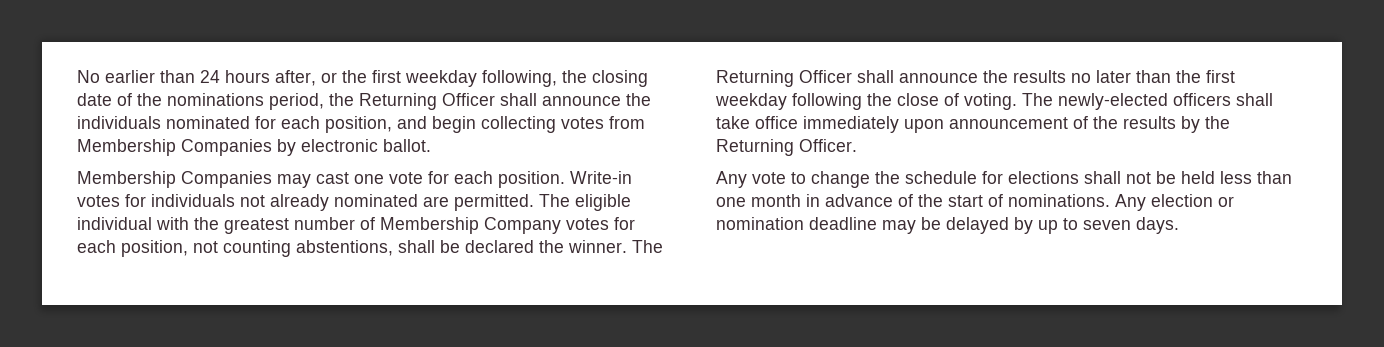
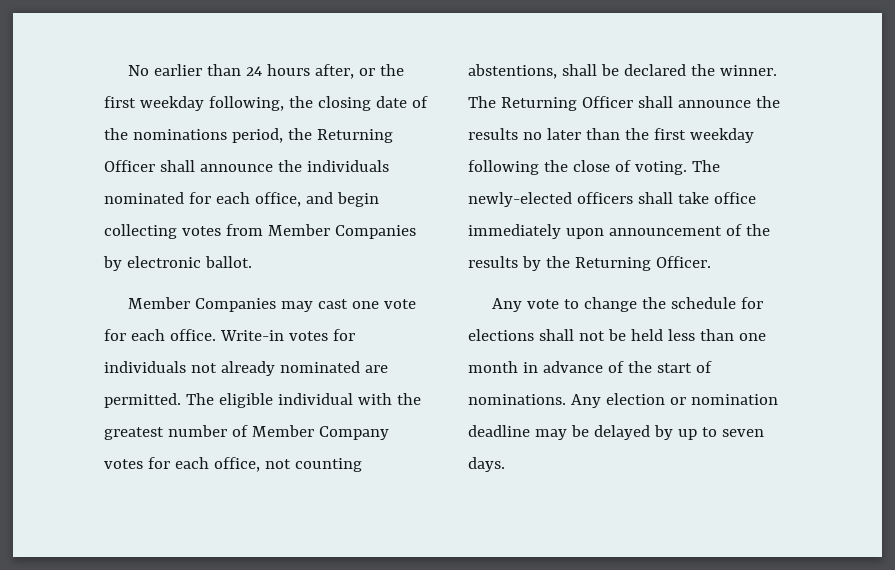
[325,116,392,133] position, -> [254,192,301,207] office,
[77,139,176,156] Membership -> [267,224,330,236] Member
[77,171,176,188] Membership -> [128,297,191,309] Member
[498,171,565,188] position. -> [169,329,216,341] office.
[380,217,479,234] Membership -> [251,425,314,437] Member
[121,240,188,257] position, -> [213,457,260,472] office,

